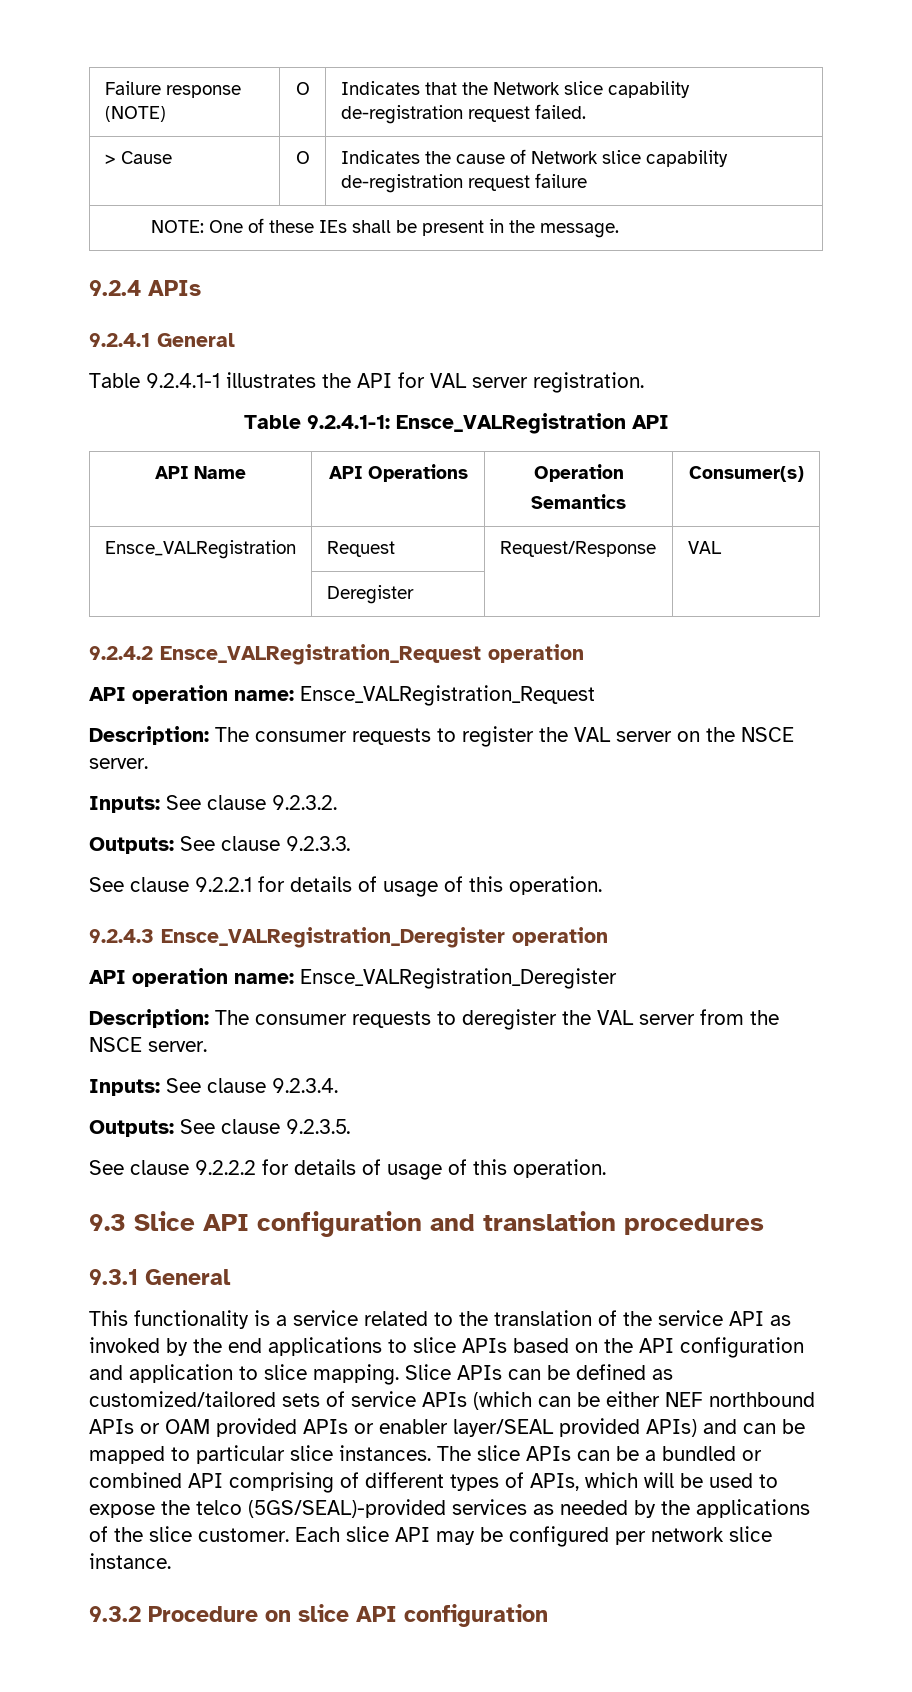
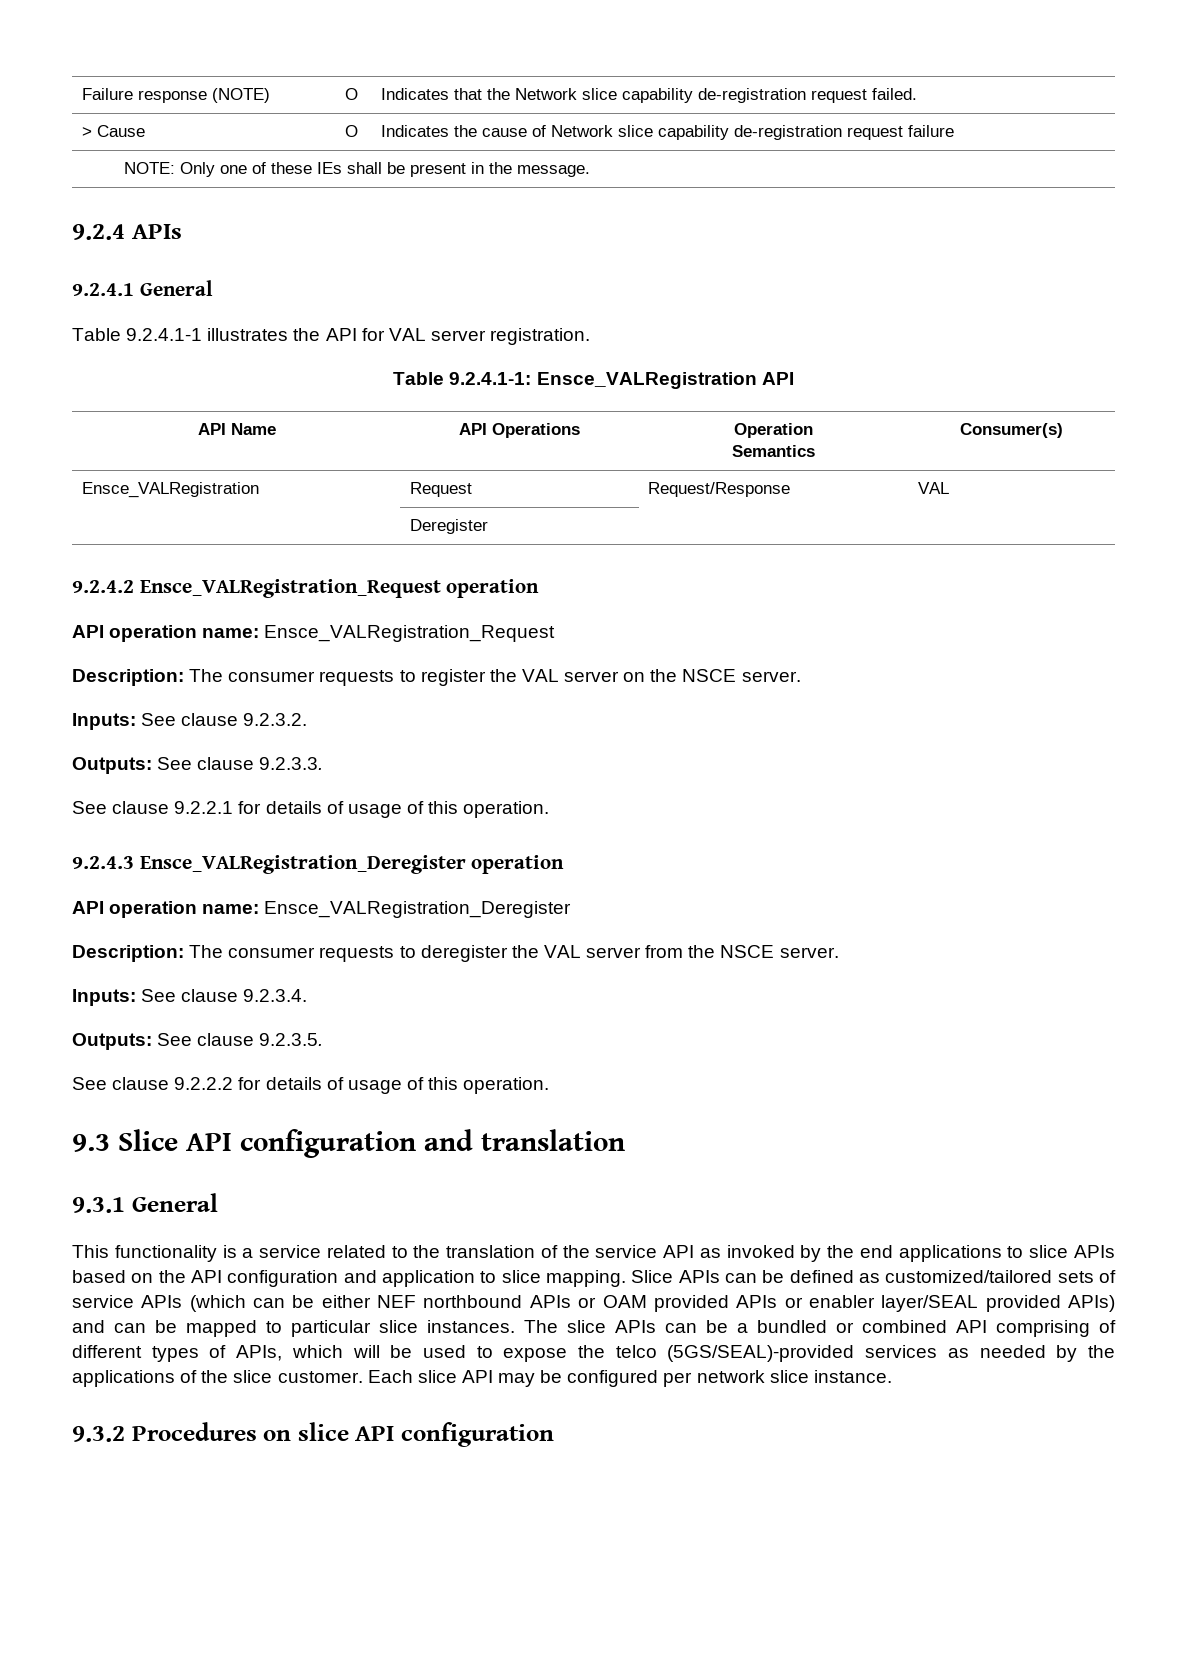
[208,220,243,233] One -> [179,162,247,177] Only one
[624,1214,764,1235] procedures -> (625, 1140) none
[148,1606,258,1622] Procedure -> [131,1422,257,1441] Procedures

